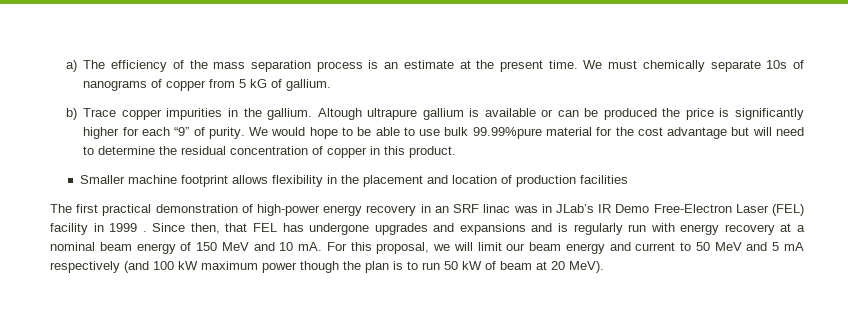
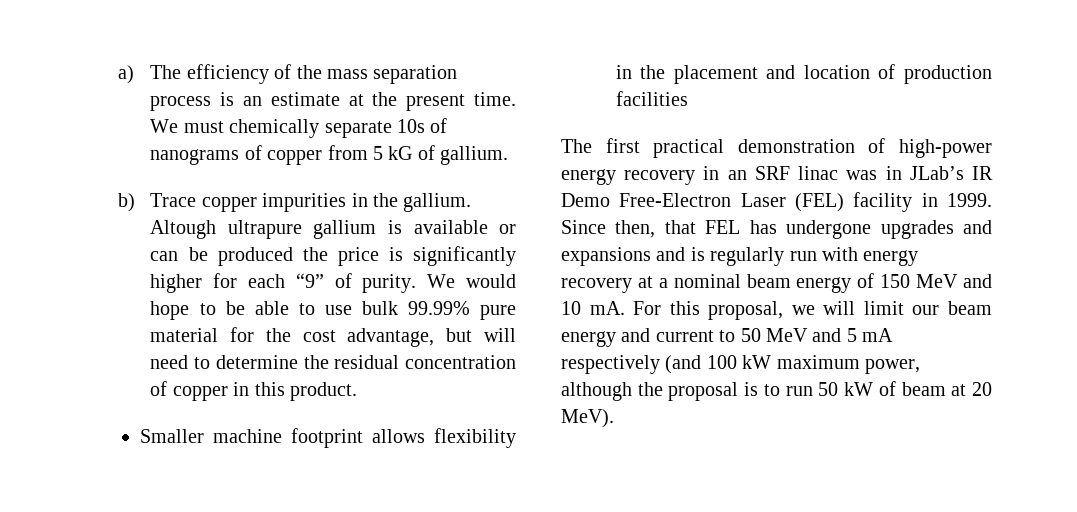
[472,127,542,139] 99.99%pure -> [407,301,516,320] 99.99% pure
[667,127,728,139] advantage -> [347,328,435,347] advantage,
[109,223,147,232] 1999 . -> [947,193,992,207] 1999.
[262,261,389,273] power though the plan -> [865,359,920,374] [561,382,739,401] power, although the proposal

